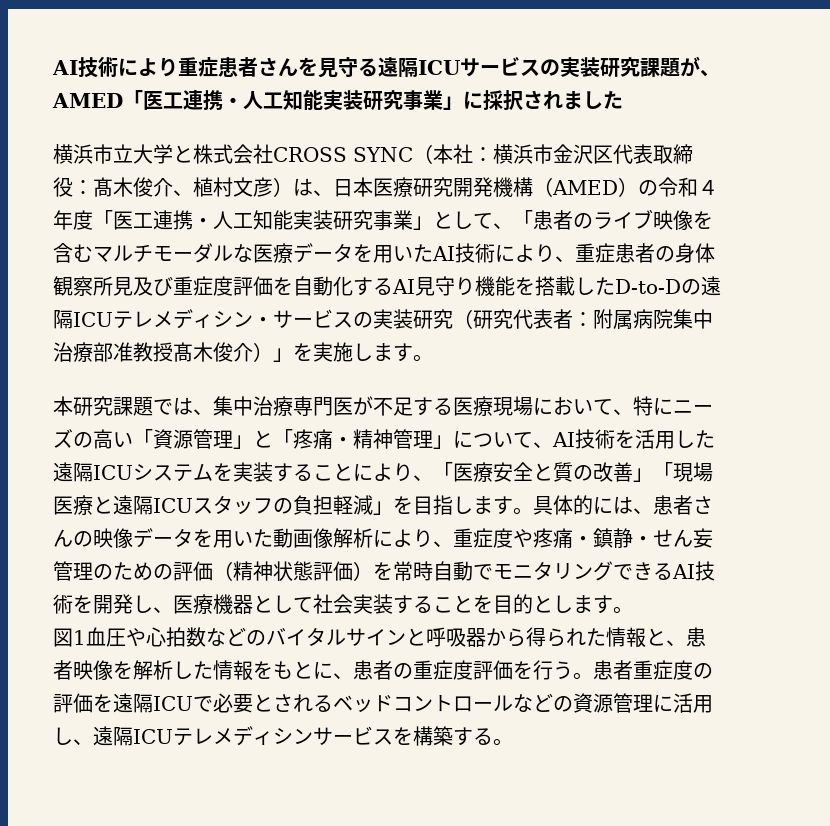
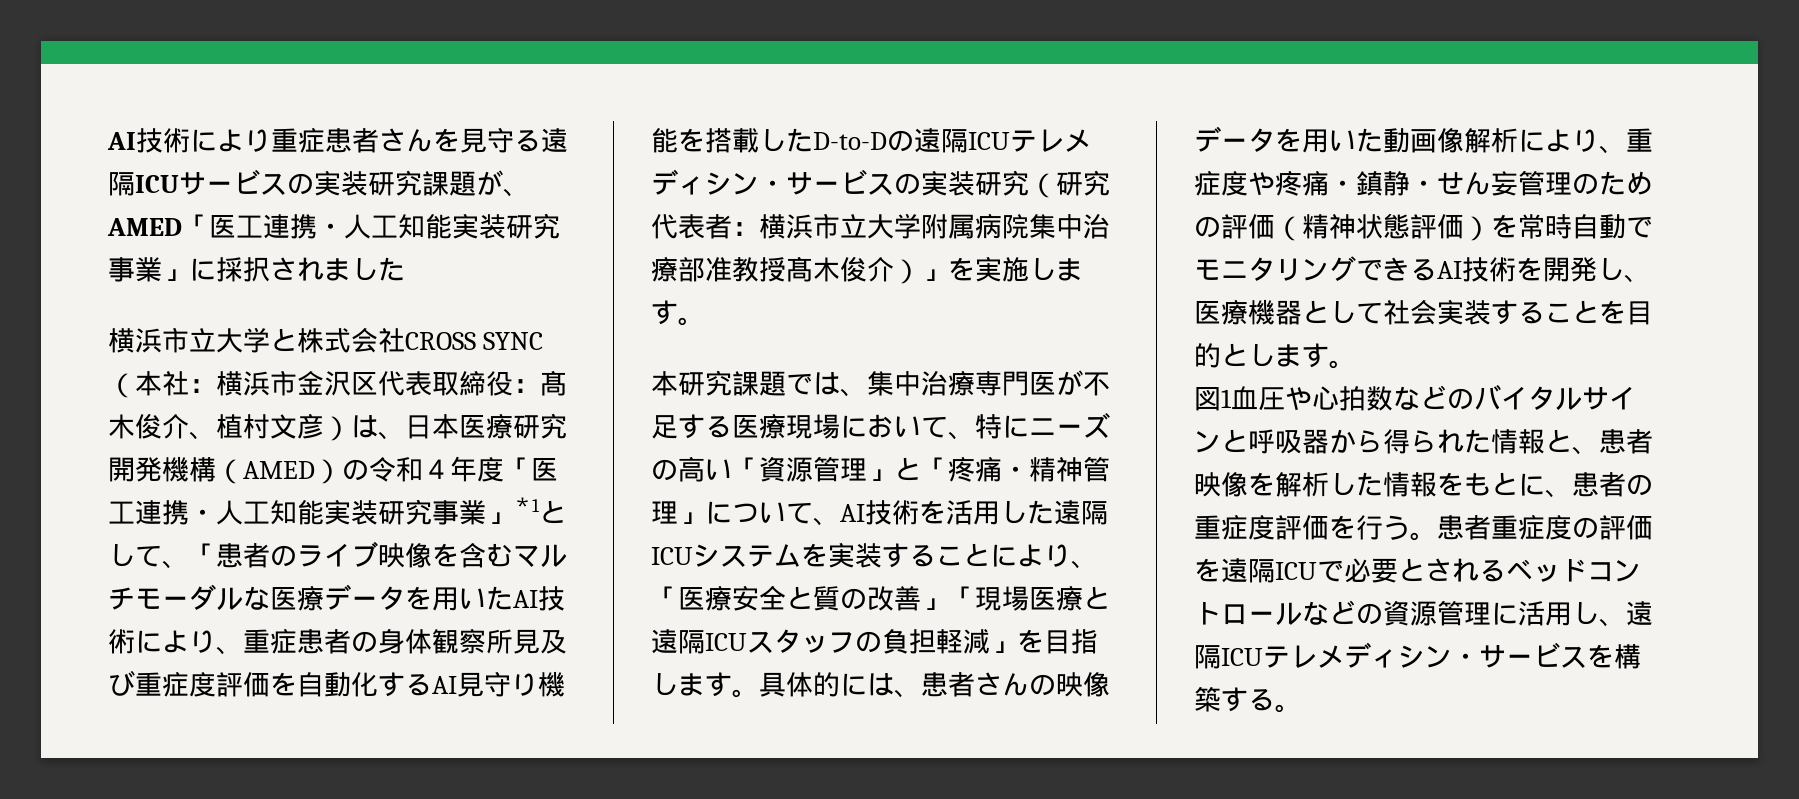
(433, 223) none -> [513,497,540,512] ＊1
(593, 319) none -> [759,213,921,239] 横浜市立大学
(313, 736) none -> [1452,653,1479,666] ・

